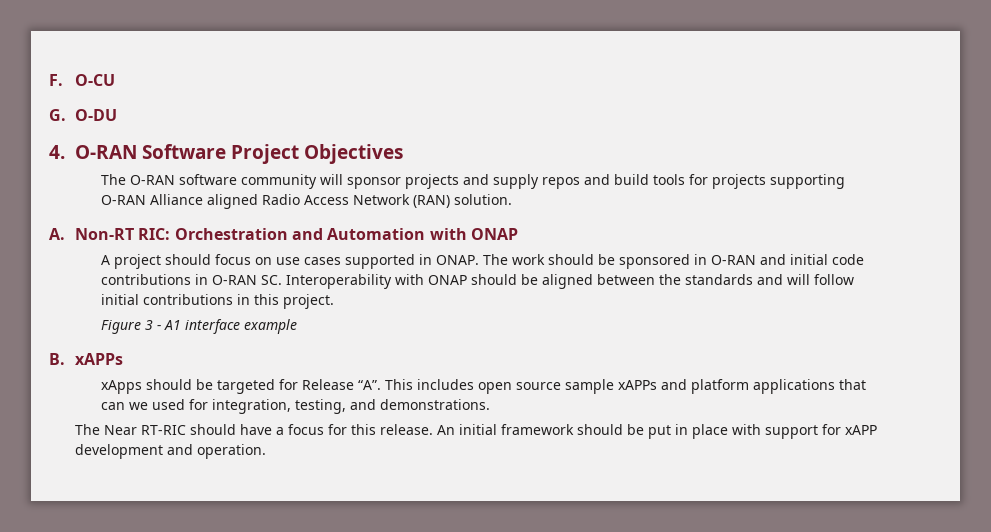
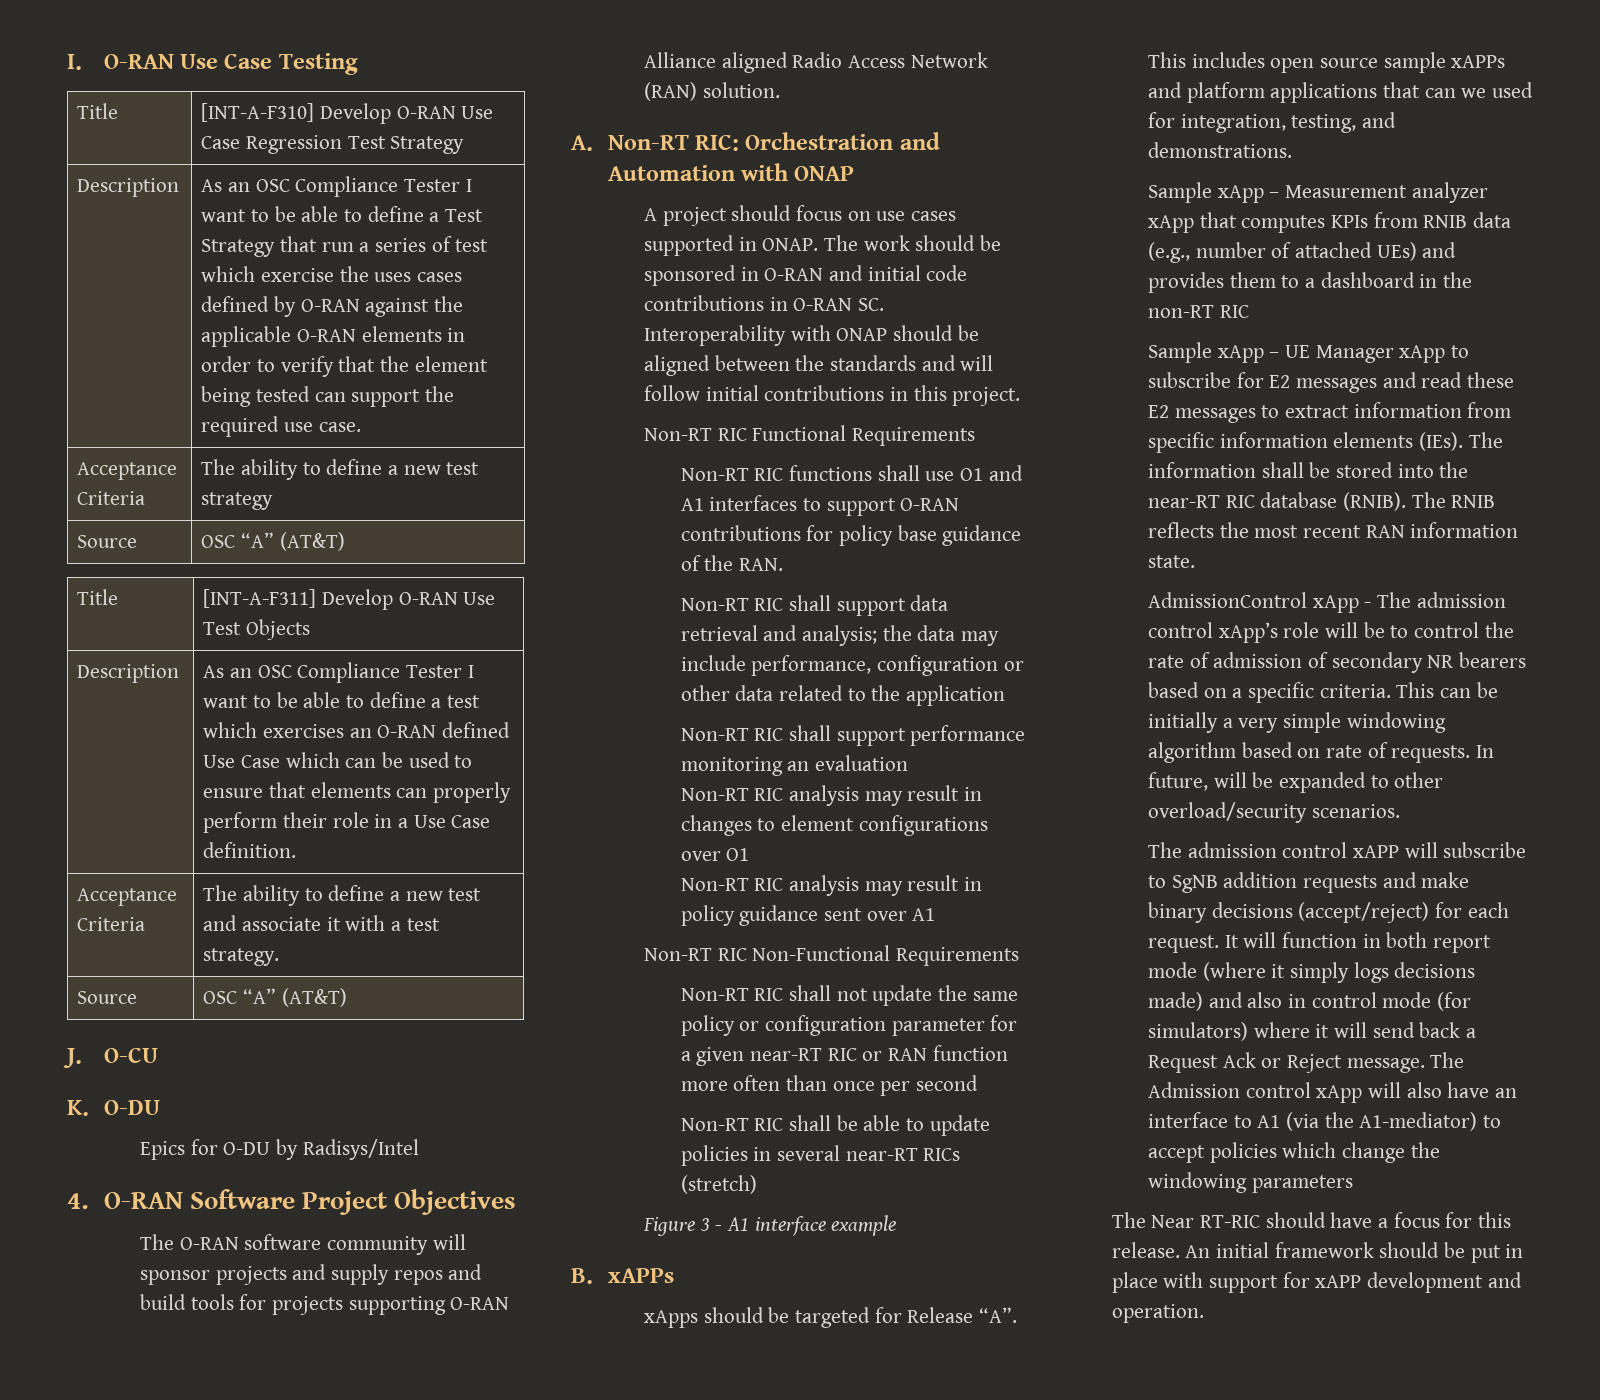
[49,74,63,86] F. -> [67,53,358,75] [77,103,119,119] [201,103,494,124] [201,135,465,154] [77,178,180,197] [201,176,472,197] [201,206,484,222] [201,236,489,257] [201,266,463,282] [201,296,464,317] [201,326,466,347] [201,356,488,377] [201,386,455,407] [201,416,361,437] [77,462,178,480] [77,491,146,505] [201,459,480,480] [201,492,274,510] [77,535,138,548] [201,532,345,551] [77,589,119,605] [203,589,496,610] [203,619,311,640] [77,664,180,683] [203,662,474,683] [203,692,481,708] [203,722,511,738] [203,752,473,768] [203,782,512,803] [203,812,491,833] [203,842,297,858] [77,888,178,906] [77,917,146,931] [203,885,482,906] [203,915,440,931] [203,948,280,966] [77,991,138,1004] [203,988,347,1007] [63,1048,82,1068] I. O-RAN Use Case Testing // Title | [INT-A-F310] Develop O-RAN Use Case Regression Test Strategy // Description | As an OSC Compliance Tester I want to be able to define a Test Strategy that run a series of test which exercise the uses cases defined by O-RAN against the applicable O-RAN elements in order to verify that the element being tested can support the required use case. // Acceptance Criteria | The ability to define a new test strategy // Source | OSC “A” (AT&T) // Title | [INT-A-F311] Develop O-RAN Use Test Objects // Description | As an OSC Compliance Tester I want to be able to define a test which exercises an O-RAN defined Use Case which can be used to ensure that elements can properly perform their role in a Use Case definition. // Acceptance Criteria | The ability to define a new test and associate it with a test strategy. // Source | OSC “A” (AT&T) // J.
[49,109,118,121] G. O-DU -> [67,1100,160,1116] [140,1139,419,1160] K. O-DU // Epics for O-DU by Radisys/Intel
(335, 301) none -> [644,425,976,446] [680,465,1023,481] [680,495,960,516] [680,525,1022,546] [680,555,784,571] [680,595,949,616] [680,625,1000,646] [680,655,1024,676] [680,685,1006,706] [680,725,1026,746] [680,755,909,776] [680,785,983,806] [680,815,988,836] [680,848,750,861] [680,875,983,896] [680,905,936,926] [644,945,1020,966] [680,985,1018,1006] [680,1015,1018,1036] [680,1045,1008,1066] [680,1075,979,1096] [680,1115,990,1136] [680,1145,961,1166] [680,1175,757,1194] // Non-RT RIC Functional Requirements // Non-RT RIC functions shall use O1 and A1 interfaces to support O-RAN contributions for policy base guidance of the RAN. // Non-RT RIC shall support data retrieval and analysis; the data may include performance, configuration or other data related to the application // Non-RT RIC shall support performance monitoring an evaluation // Non-RT RIC analysis may result in changes to element configurations over O1 // Non-RT RIC analysis may result in policy guidance sent over A1 // Non-RT RIC Non-Functional Requirements // Non-RT RIC shall not update the same policy or configuration parameter for a given near-RT RIC or RAN function more often than once per second // Non-RT RIC shall be able to update policies in several near-RT RICs (stretch)
(491, 404) none -> [1148,182,1488,203] [1148,212,1512,233] [1148,242,1457,263] [1148,272,1473,293] [1148,305,1249,318] [1148,342,1470,363] [1148,372,1515,393] [1148,402,1512,423] [1148,432,1503,453] [1148,462,1469,478] [1148,492,1496,511] [1148,522,1519,538] [1148,555,1196,568] [1148,592,1506,613] [1148,622,1514,643] [1148,652,1527,673] [1148,682,1498,703] [1148,712,1446,733] [1148,742,1495,763] [1148,772,1444,793] [1148,802,1400,823] [1148,842,1527,858] [1148,872,1470,893] [1148,902,1509,923] [1148,932,1492,953] [1148,962,1476,983] [1148,992,1472,1011] [1148,1022,1477,1041] [1148,1052,1465,1073] [1148,1082,1518,1103] [1148,1112,1502,1131] [1148,1142,1440,1163] [1148,1172,1353,1193] // Sample xApp – Measurement analyzer xApp that computes KPIs from RNIB data (e.g., number of attached UEs) and provides them to a dashboard in the non-RT RIC // Sample xApp – UE Manager xApp to subscribe for E2 messages and read these E2 messages to extract information from specific information elements (IEs). The information shall be stored into the near-RT RIC database (RNIB). The RNIB reflects the most recent RAN information state. // AdmissionControl xApp - The admission control xApp’s role will be to control the rate of admission of secondary NR bearers based on a specific criteria. This can be initially a very simple windowing algorithm based on rate of requests. In future, will be expanded to other overload/security scenarios. // The admission control xAPP will subscribe to SgNB addition requests and make binary decisions (accept/reject) for each request. It will function in both report mode (where it simply logs decisions made) and also in control mode (for simulators) where it will send back a Request Ack or Reject message. The Admission control xApp will also have an interface to A1 (via the A1-mediator) to accept policies which change the windowing parameters

